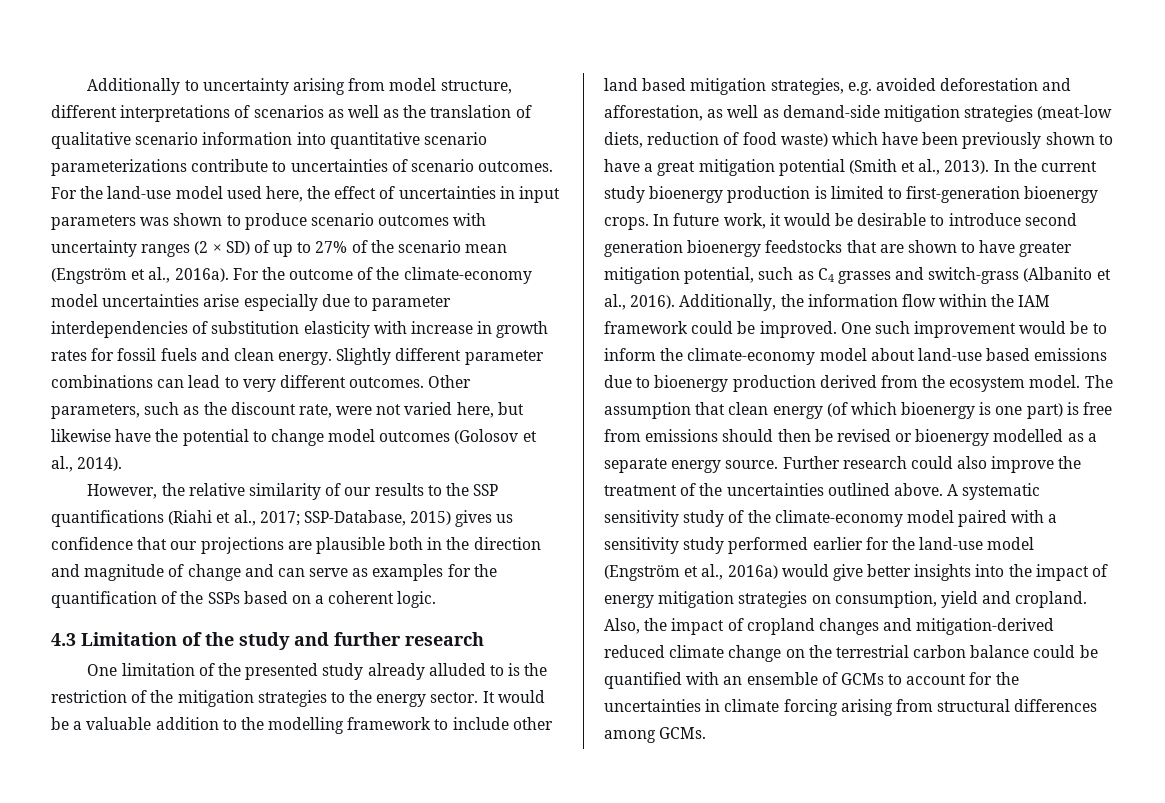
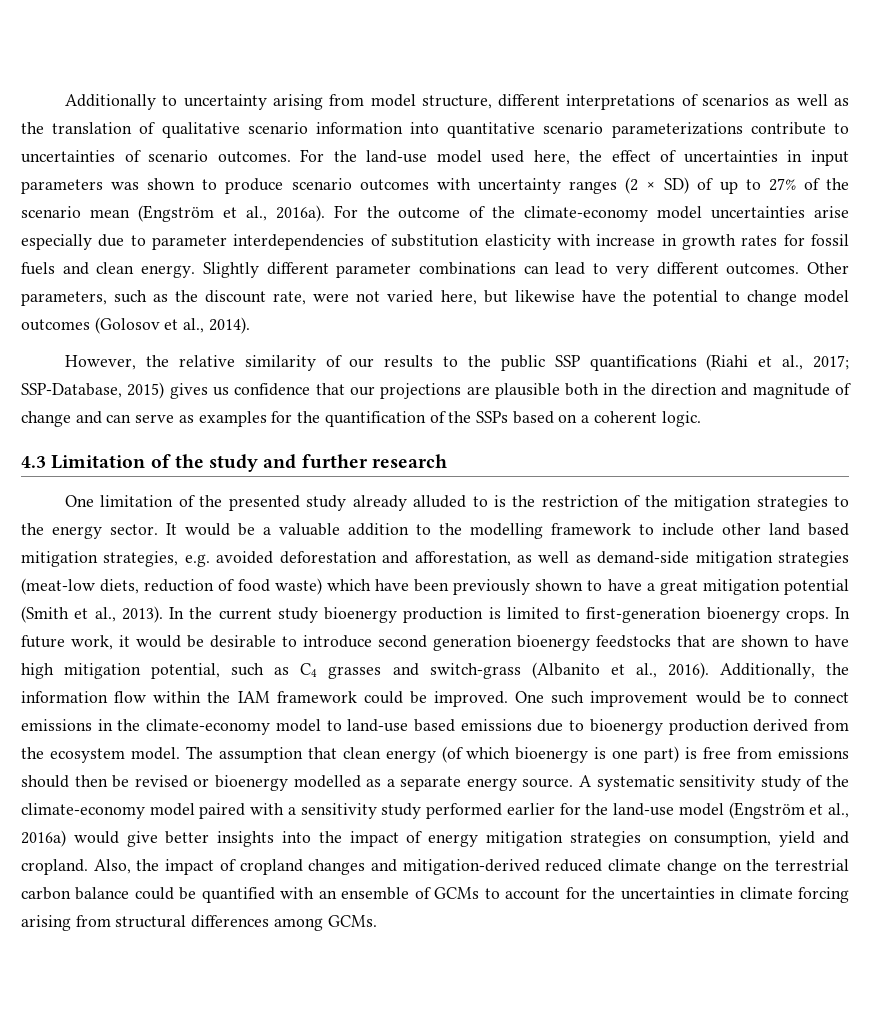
(469, 489) none -> [500,355,545,371] public
[1019,242,1073,257] greater -> [21,663,54,679] high
[604,348,915,365] inform the climate-economy model about -> [793,692,849,703] [21,719,342,735] connect emissions in the climate-economy model to
[782,456,1082,473] [604,483,943,496] Further research could also improve the treatment of the uncertainties outlined above. -> (574, 783) none

